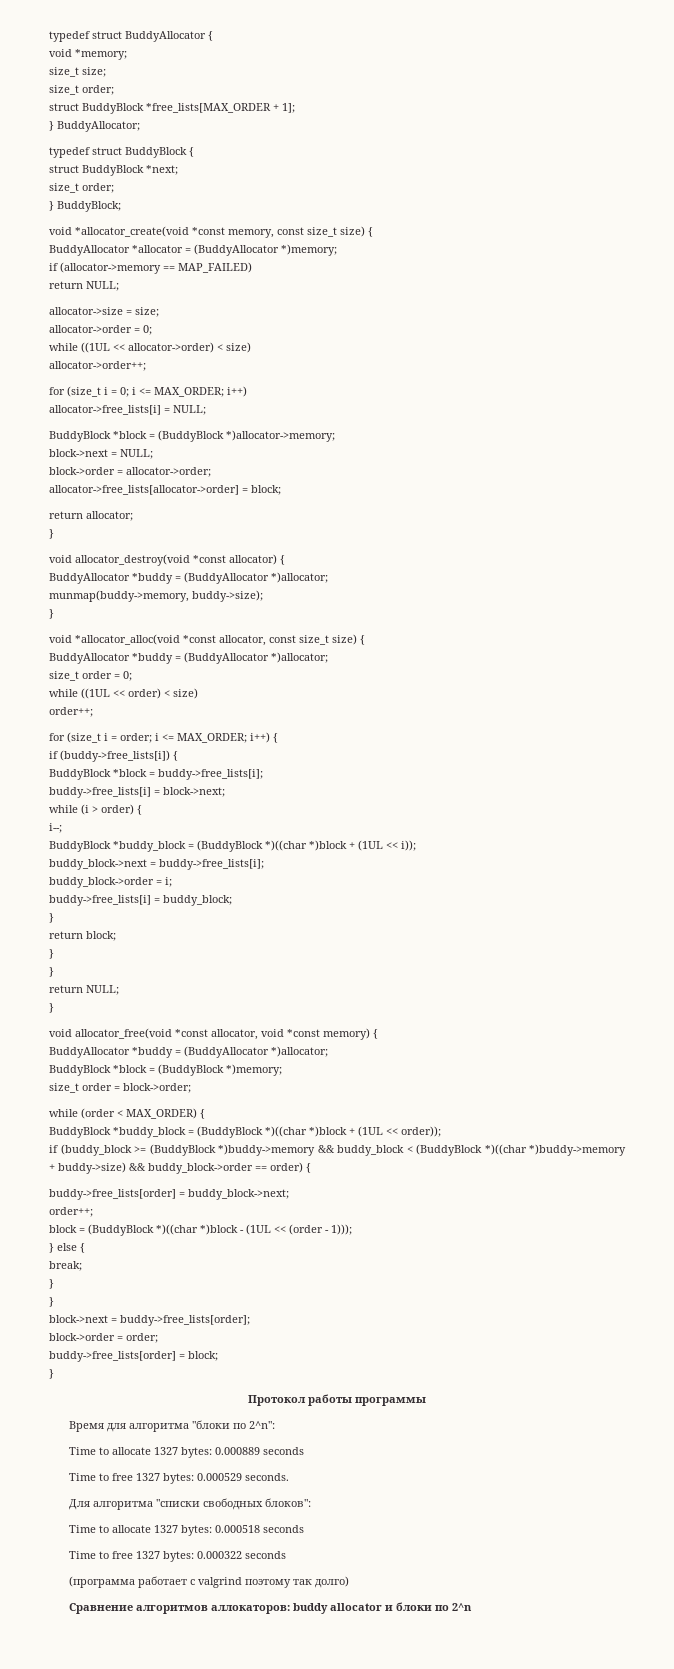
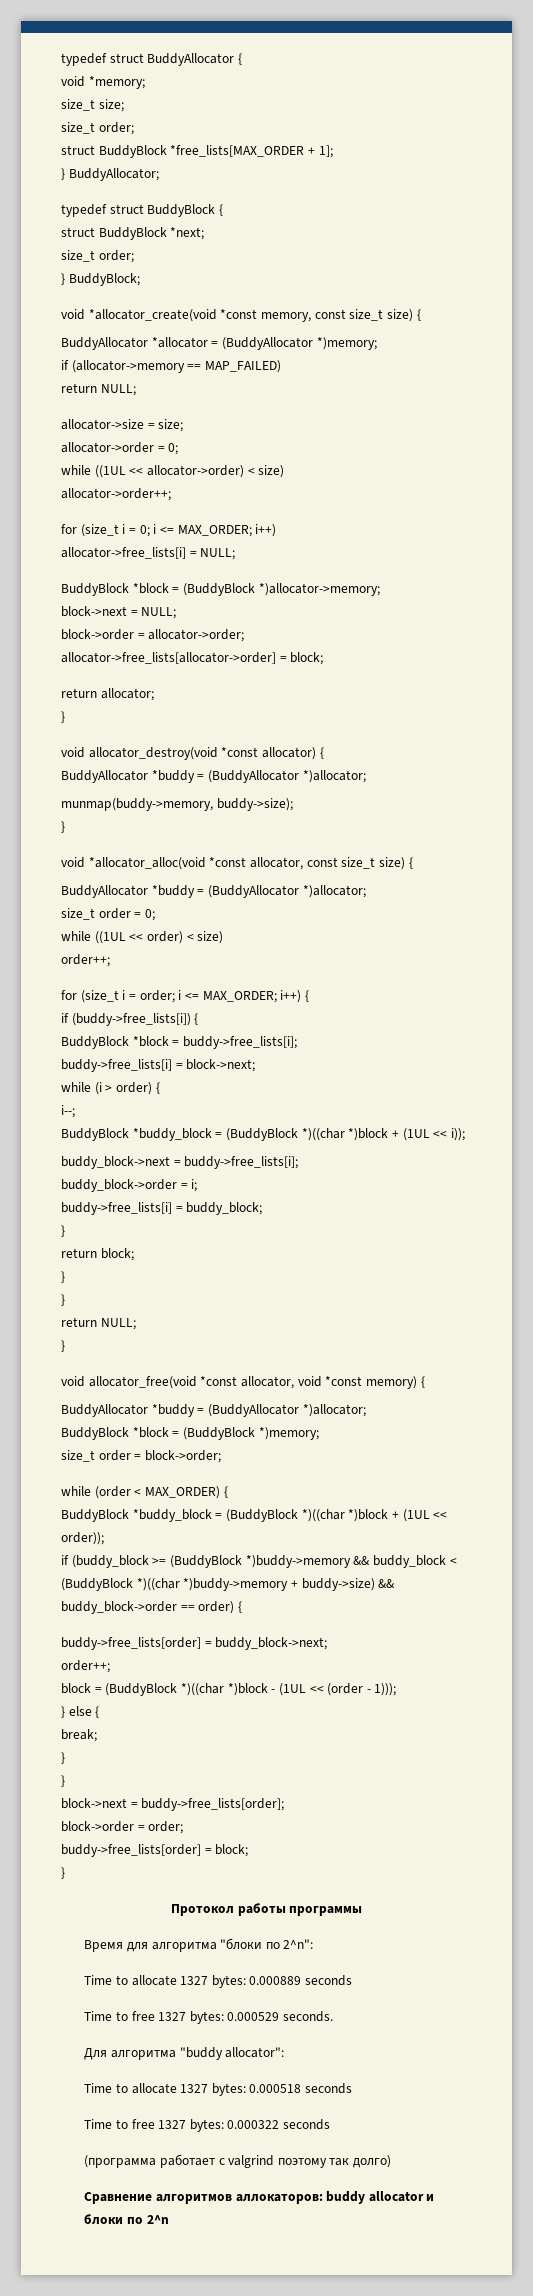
[155,1498,311,1510] "cписки свободных блоков": -> [179,2047,285,2060] "buddy allocator":

